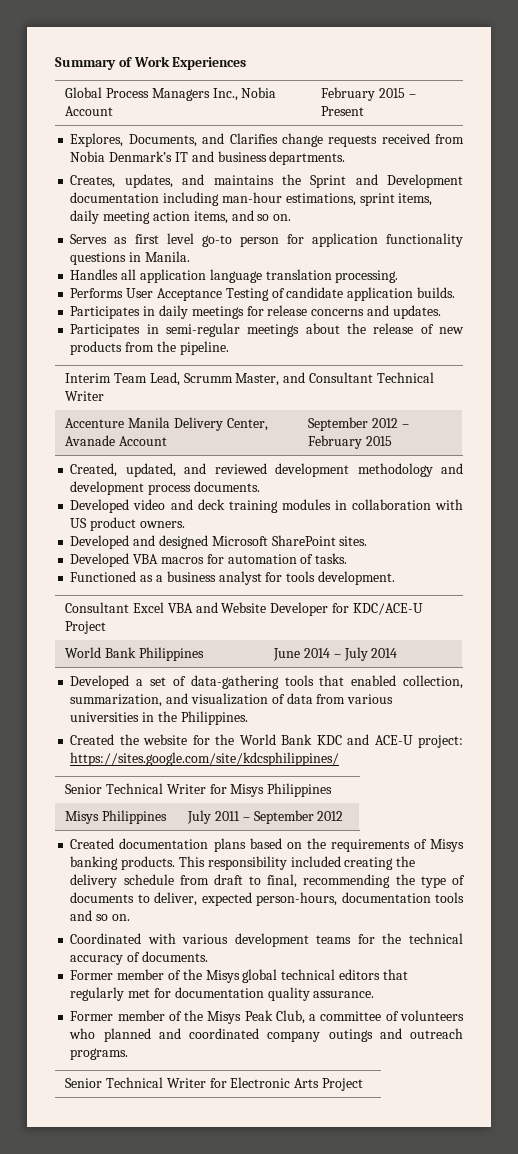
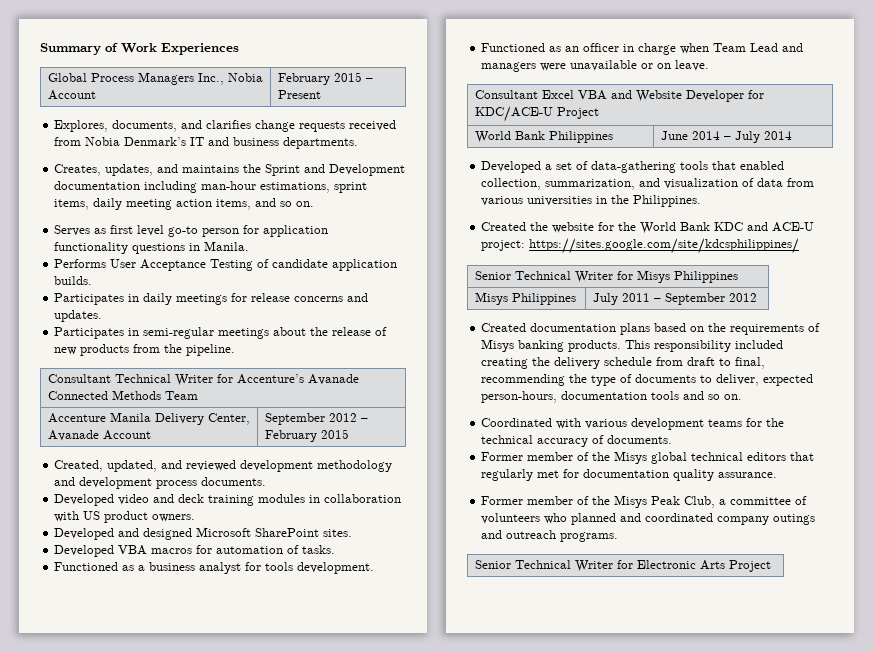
[128,133,278,147] Documents, and Clarifies -> [112,120,252,132] documents, and clarifies
[70,269,399,283] // Handles all application language translation processing. -> (250, 246) none
[65,372,434,386] [65,391,105,401] Interim Team Lead, Scrumm Master, and Consultant Technical Writer -> [47,374,359,386] [47,390,198,400] Consultant Technical Writer for Accenture’s Avanade Connected Methods Team
(395, 578) none -> [481,43,804,55] [481,60,710,72] // Functioned as an officer in charge when Team Lead and managers were unavailable or on leave.

